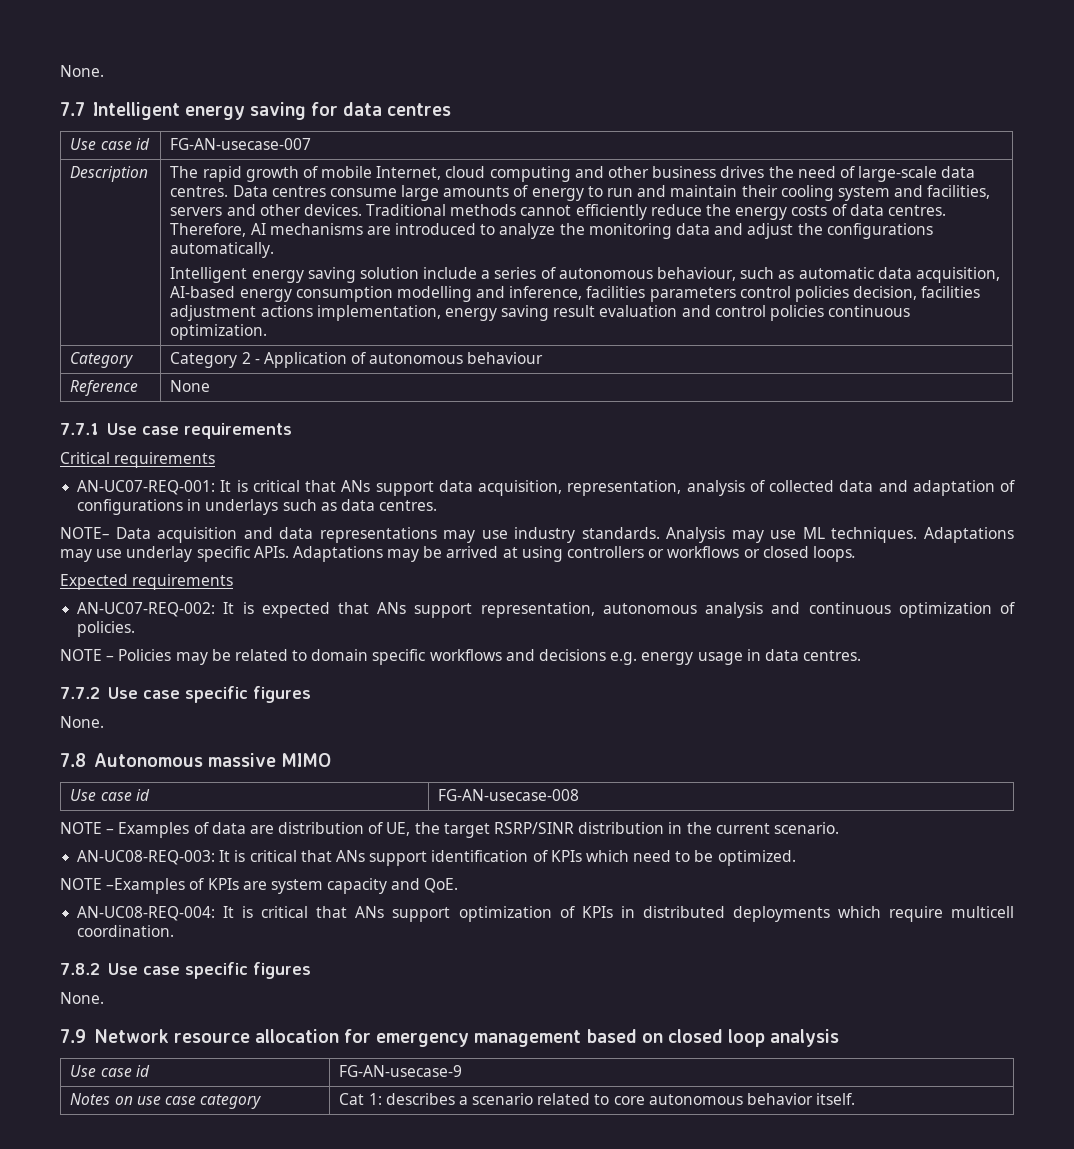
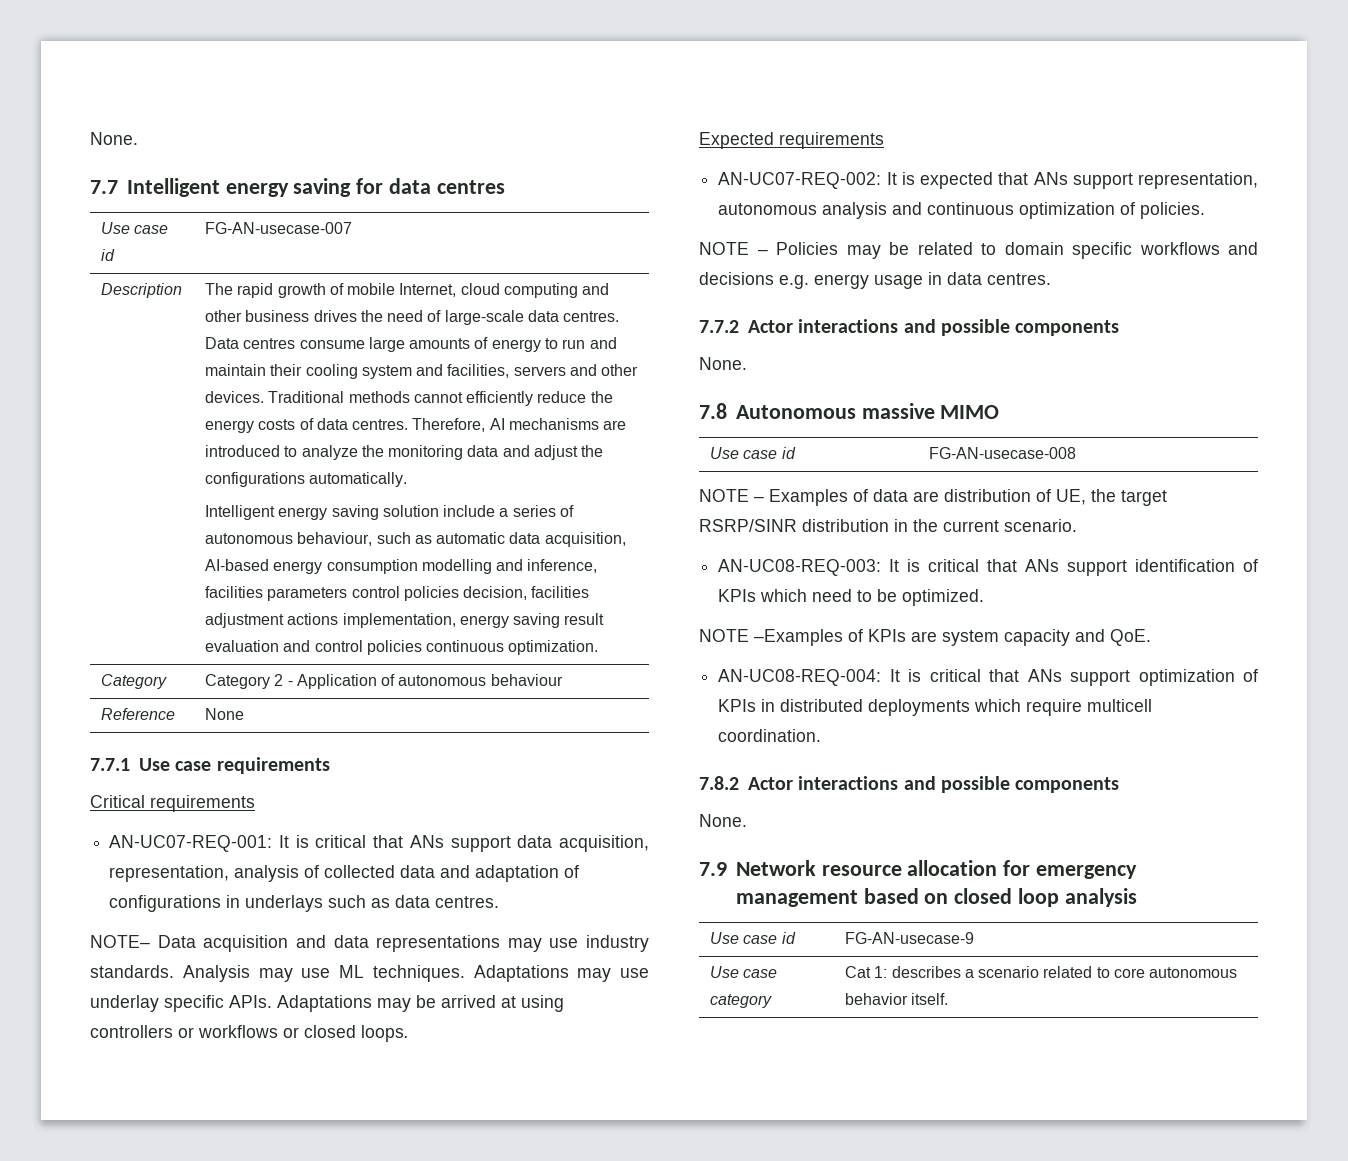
[107,686,311,703] Use case specific figures -> [747,319,1120,336] Actor interactions and possible components
[107,962,311,979] Use case specific figures -> [747,776,1120,793] Actor interactions and possible components
[70,1093,161,1105] Notes on use -> [709,966,739,978] Use

